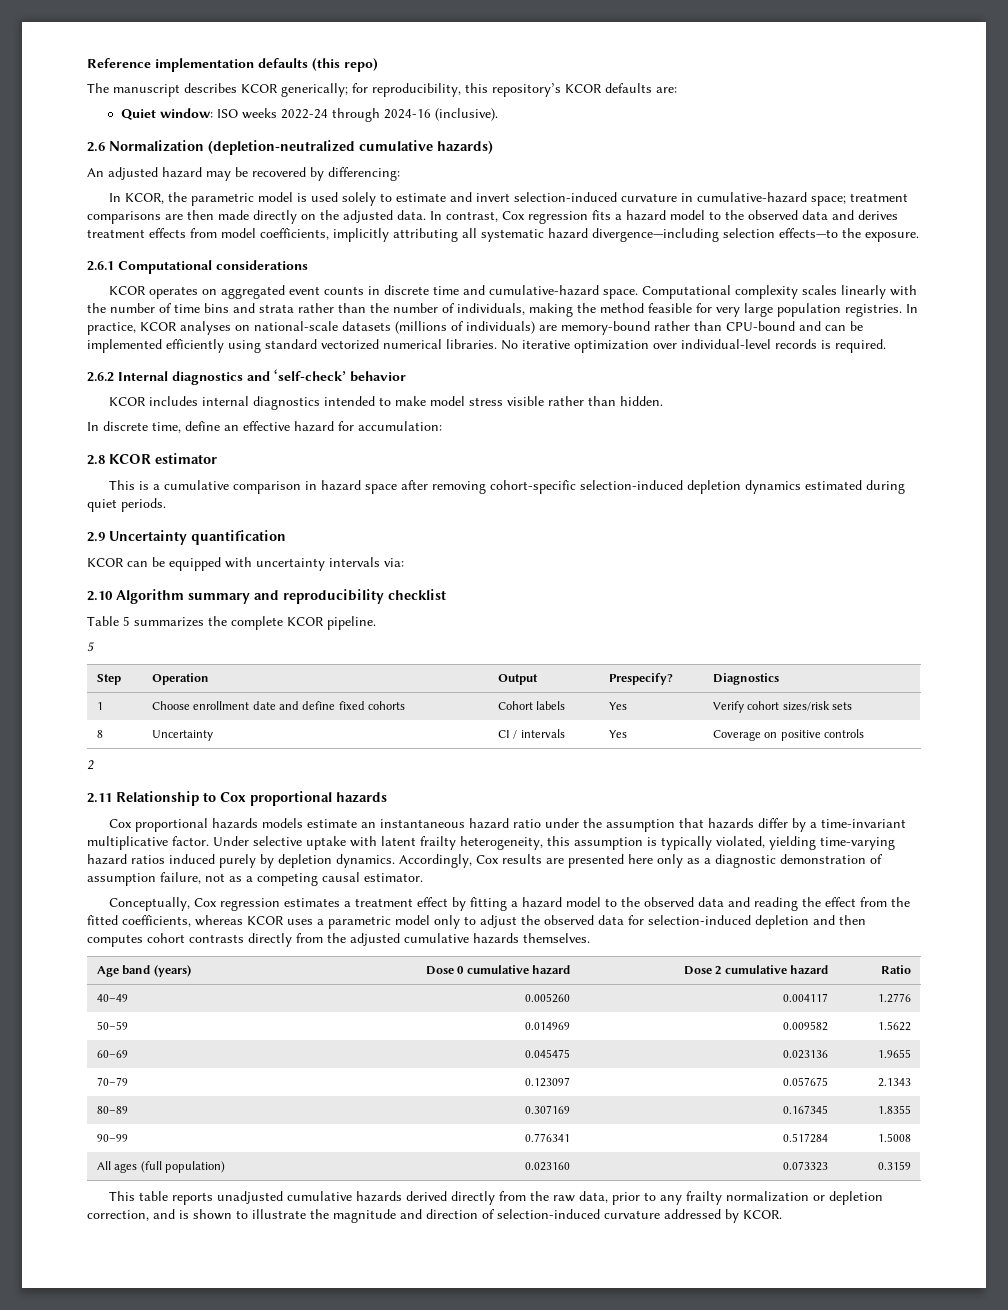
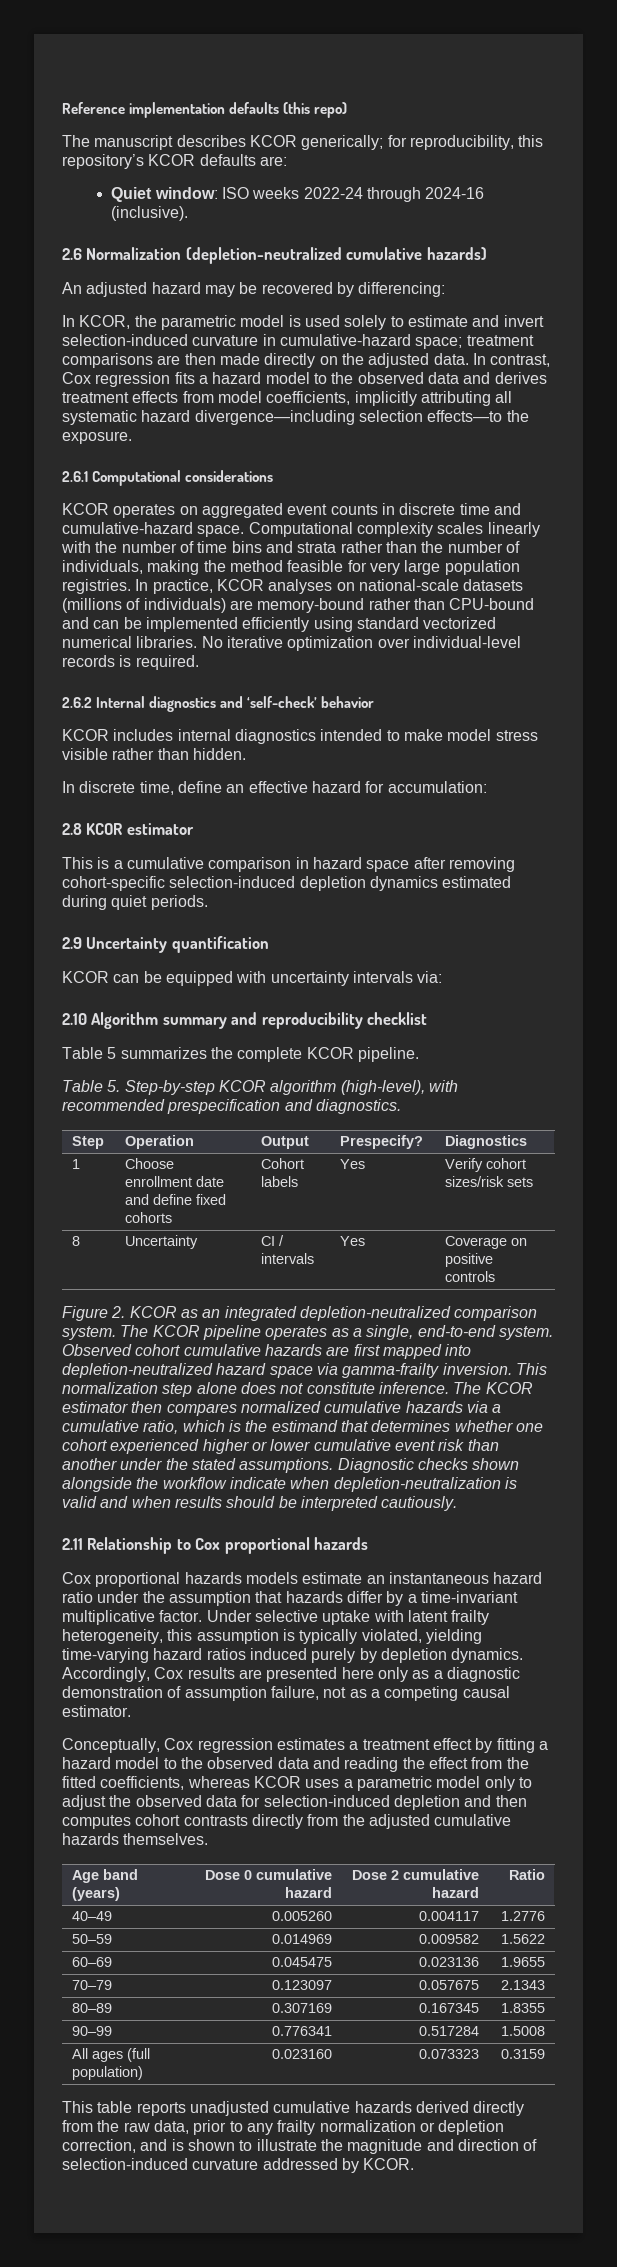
[87,642,94,652] 5 -> [62,1080,458,1095] [62,1099,401,1114] Table 5. Step-by-step KCOR algorithm (high-level), with recommended prespecification and diagnostics.
[87,760,94,770] 2 -> [62,1306,538,1321] [62,1325,553,1340] [62,1344,472,1359] [62,1363,547,1378] [62,1382,533,1397] [62,1401,502,1416] [62,1420,543,1434] [62,1439,499,1454] [62,1458,520,1473] [62,1477,517,1492] [62,1496,458,1511] Figure 2. KCOR as an integrated depletion-neutralized comparison system. The KCOR pipeline operates as a single, end-to-end system. Observed cohort cumulative hazards are first mapped into depletion-neutralized hazard space via gamma-frailty inversion. This normalization step alone does not constitute inference. The KCOR estimator then compares normalized cumulative hazards via a cumulative ratio, which is the estimand that determines whether one cohort experienced higher or lower cumulative event risk than another under the stated assumptions. Diagnostic checks shown alongside the workflow indicate when depletion-neutralization is valid and when results should be interpreted cautiously.

